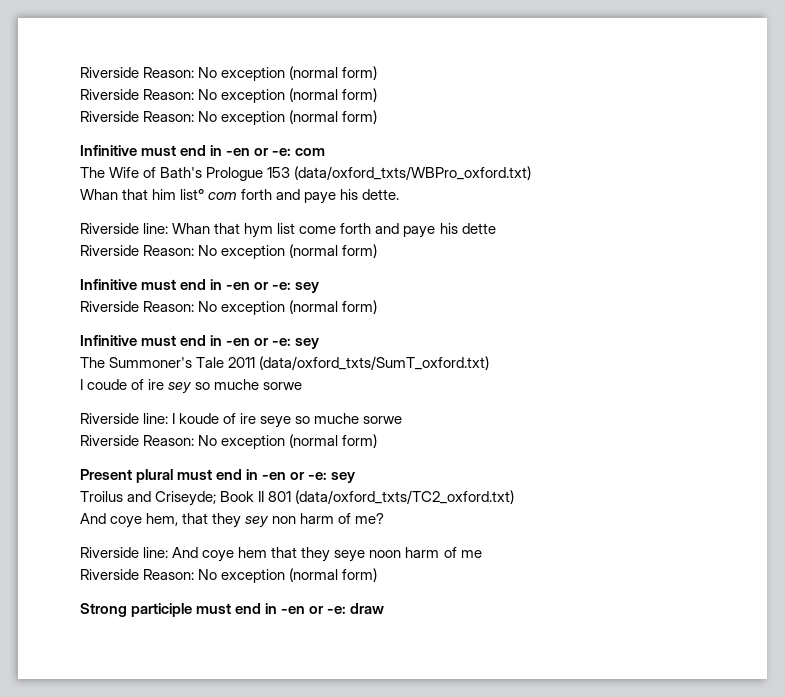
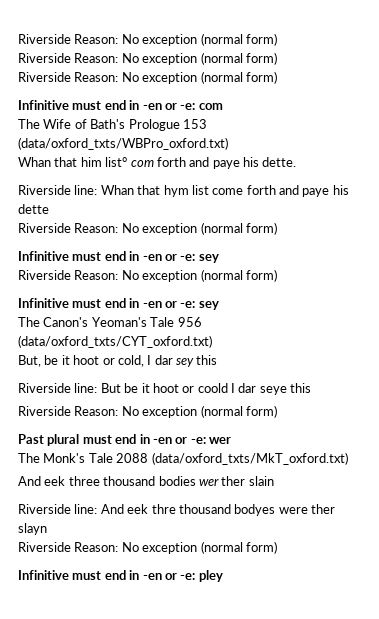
[109,356,490,370] [80,379,303,394] [80,413,403,428] [80,434,378,449] [80,469,132,480] Summoner's Tale 2011 (data/oxford_txts/SumT_oxford.txt) // I coude of ire sey so muche sorwe // Riverside line: I koude of ire seye so muche sorwe // Riverside Reason: No exception (normal form) // Present -> [43,317,202,327] [18,335,212,348] [18,355,218,367] [18,383,312,395] [18,405,277,418] [18,434,44,444] Canon's Yeoman's Tale 956 (data/oxford_txts/CYT_oxford.txt) // But, be it hoot or cold, I dar sey this // Riverside line: But be it hoot or coold I dar seye this // Riverside Reason: No exception (normal form) // Past
[331,472,356,483] [80,490,515,506] [80,513,385,528] [80,547,482,562] [80,568,378,583] [80,603,385,617] sey // Troilus and Criseyde; Book II 801 (data/oxford_txts/TC2_oxford.txt) // And coye hem, that they sey non harm of me? // Riverside line: And coye hem that they seye noon harm of me // Riverside Reason: No exception (normal form) // Strong participle must end in -en or -e: draw -> [209,437,231,444] [18,452,348,465] [18,476,274,486] [18,504,335,516] [18,523,47,535] [18,541,277,554] [18,570,223,582] wer // The Monk's Tale 2088 (data/oxford_txts/MkT_oxford.txt) // And eek three thousand bodies wer ther slain // Riverside line: And eek thre thousand bodyes were ther slayn // Riverside Reason: No exception (normal form) // Infinitive must end in -en or -e: pley

